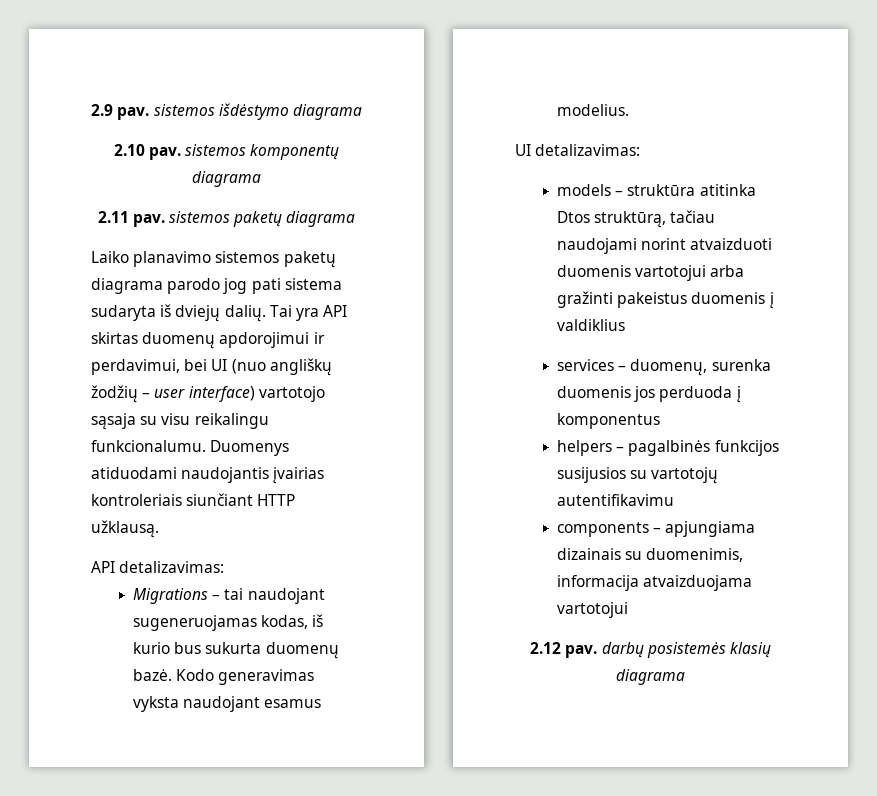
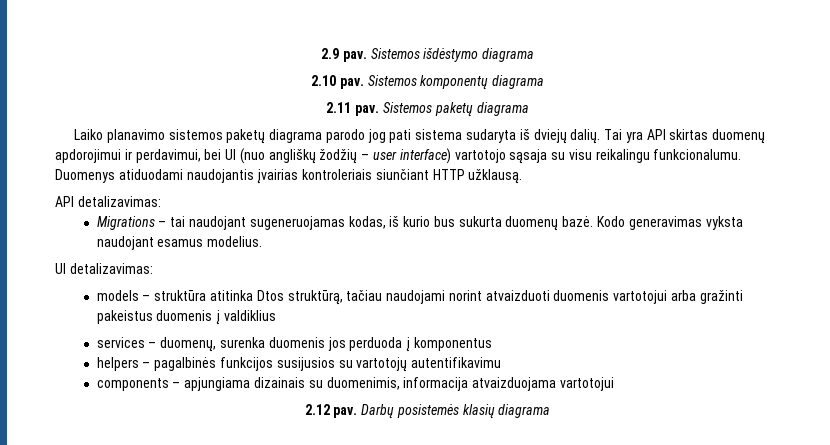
[153,104,215,116] sistemos -> [370,48,420,59] Sistemos
[185,144,247,156] sistemos -> [367,75,417,86] Sistemos
[169,211,230,223] sistemos -> [382,102,432,113] Sistemos
[601,642,644,658] darbų -> [361,404,395,419] Darbų

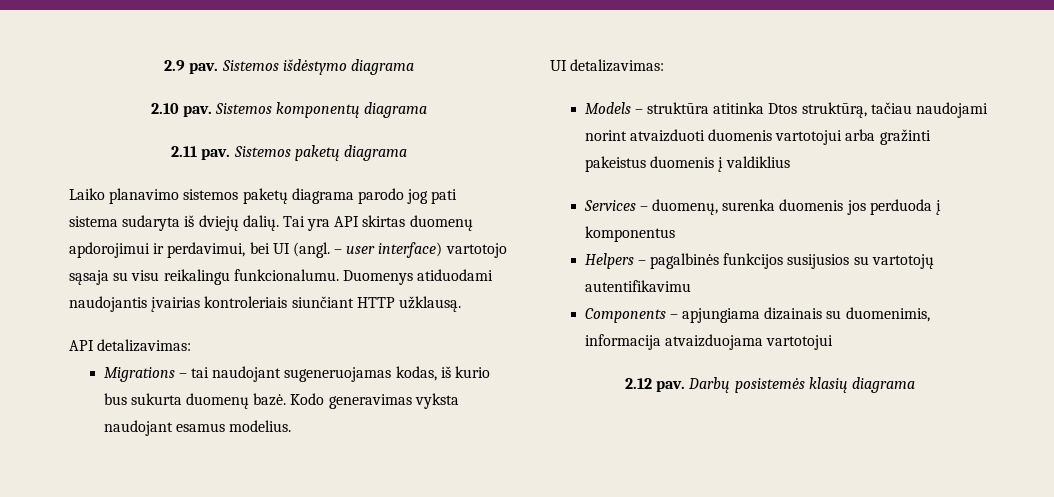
[239,148,358,164] (nuo angliškų žodžių -> [292,242,330,258] (angl.
[96,290,139,301] models -> [584,102,631,114] Models
[96,337,145,348] services -> [583,200,636,211] Services
[96,357,139,371] helpers -> [584,253,634,269] Helpers
[96,378,169,391] components -> [584,308,666,323] Components

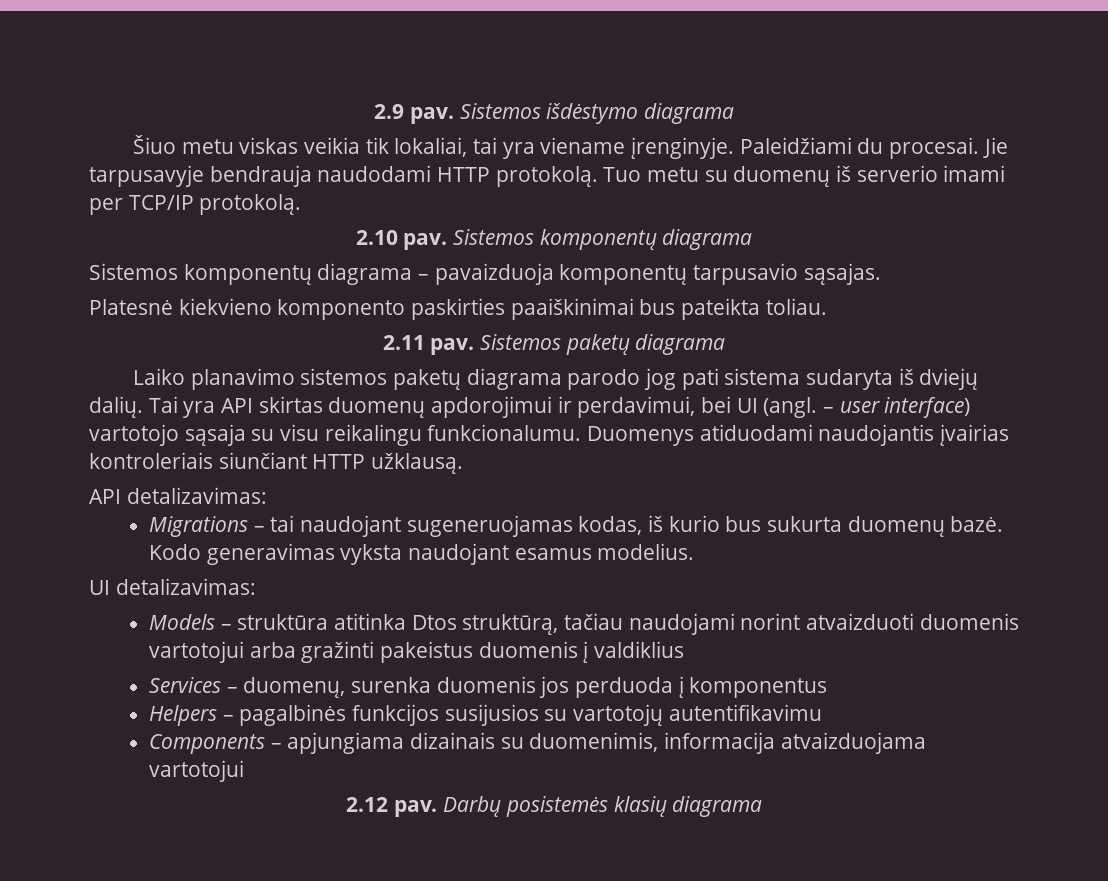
(414, 67) none -> [132,135,1008,159] [89,165,1006,187] [89,194,302,215] // Šiuo metu viskas veikia tik lokaliai, tai yra viename įrenginyje. Paleidžiami du procesai. Jie tarpusavyje bendrauja naudodami HTTP protokolą. Tuo metu su duomenų iš serverio imami per TCP/IP protokolą.
(428, 110) none -> [89,263,881,285] [89,298,827,320] // Sistemos komponentų diagrama – pavaizduoja komponentų tarpusavio sąsajas. // Platesnė kiekvieno komponento paskirties paaiškinimai bus pateikta toliau.

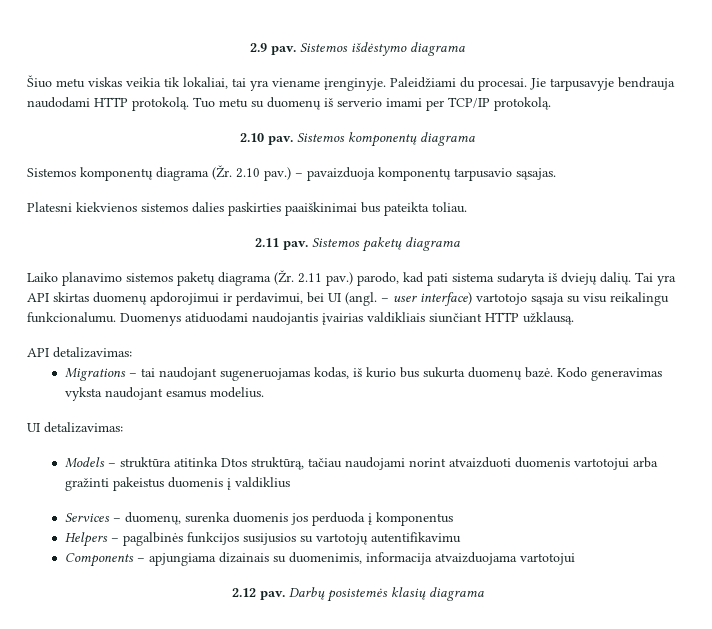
(413, 274) none -> [212,165,291,181] (Žr. 2.10 pav.)
[89,298,406,320] Platesnė kiekvieno komponento -> [27,202,224,213] Platesni kiekvienos sistemos dalies
[567,368,676,390] parodo jog -> [274,270,424,286] (Žr. 2.11 pav.) parodo, kad
[89,452,213,469] kontroleriais -> [367,312,425,323] valdikliais

